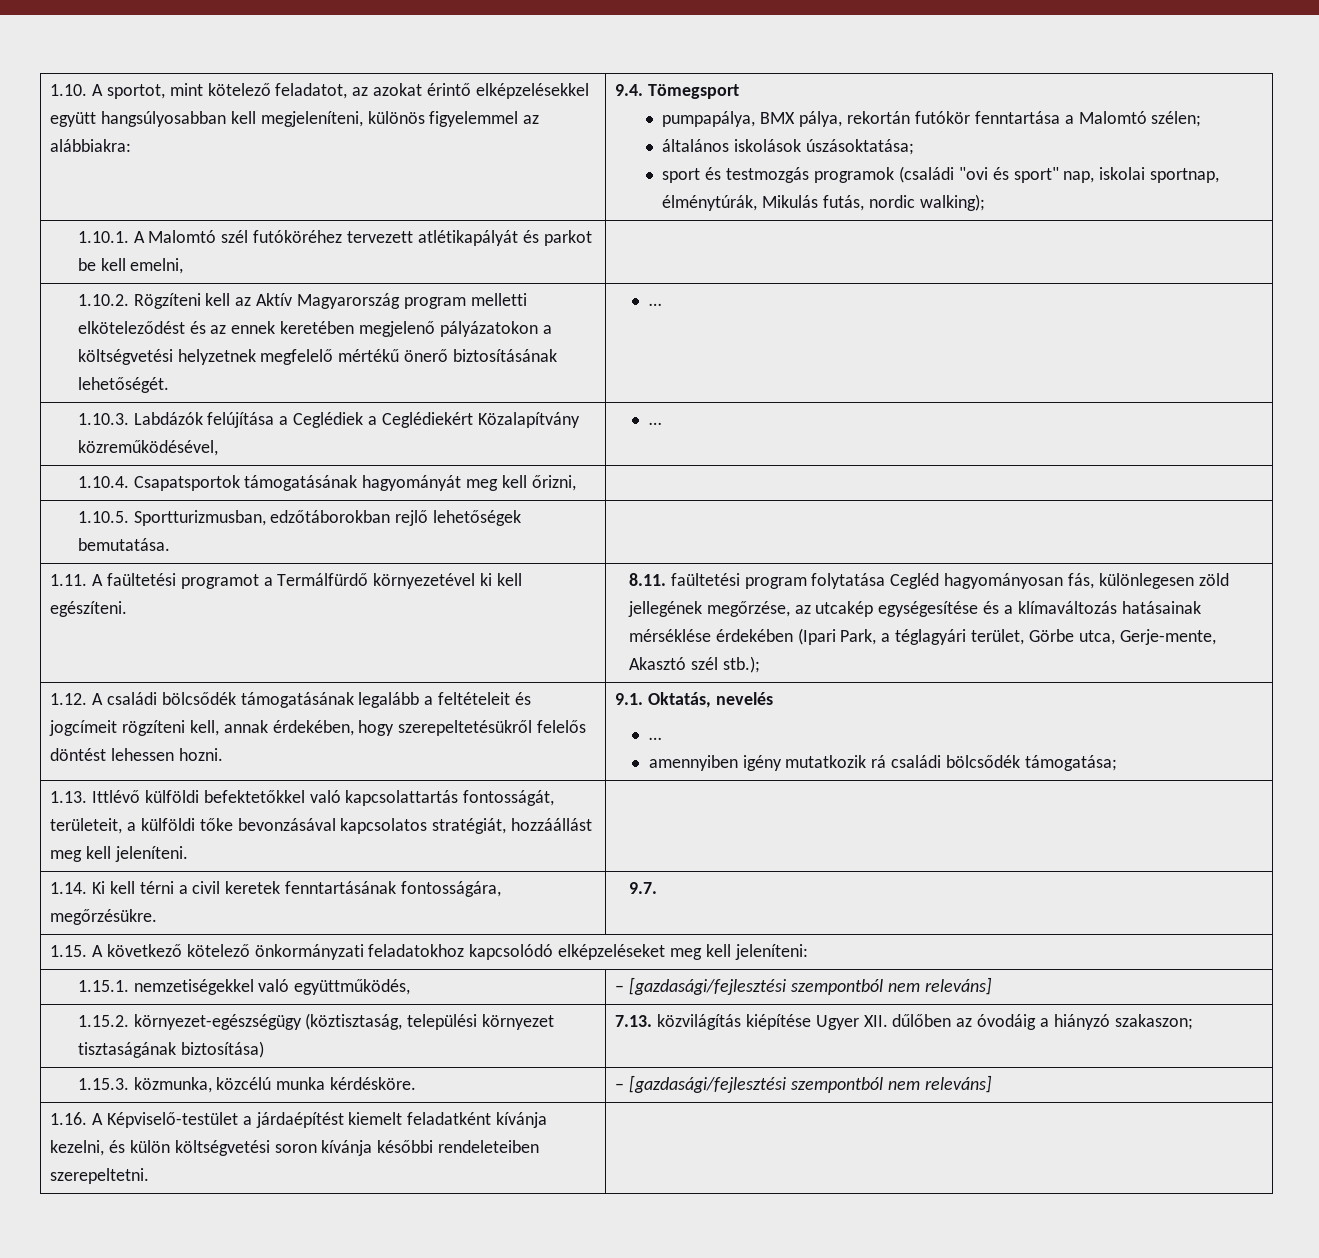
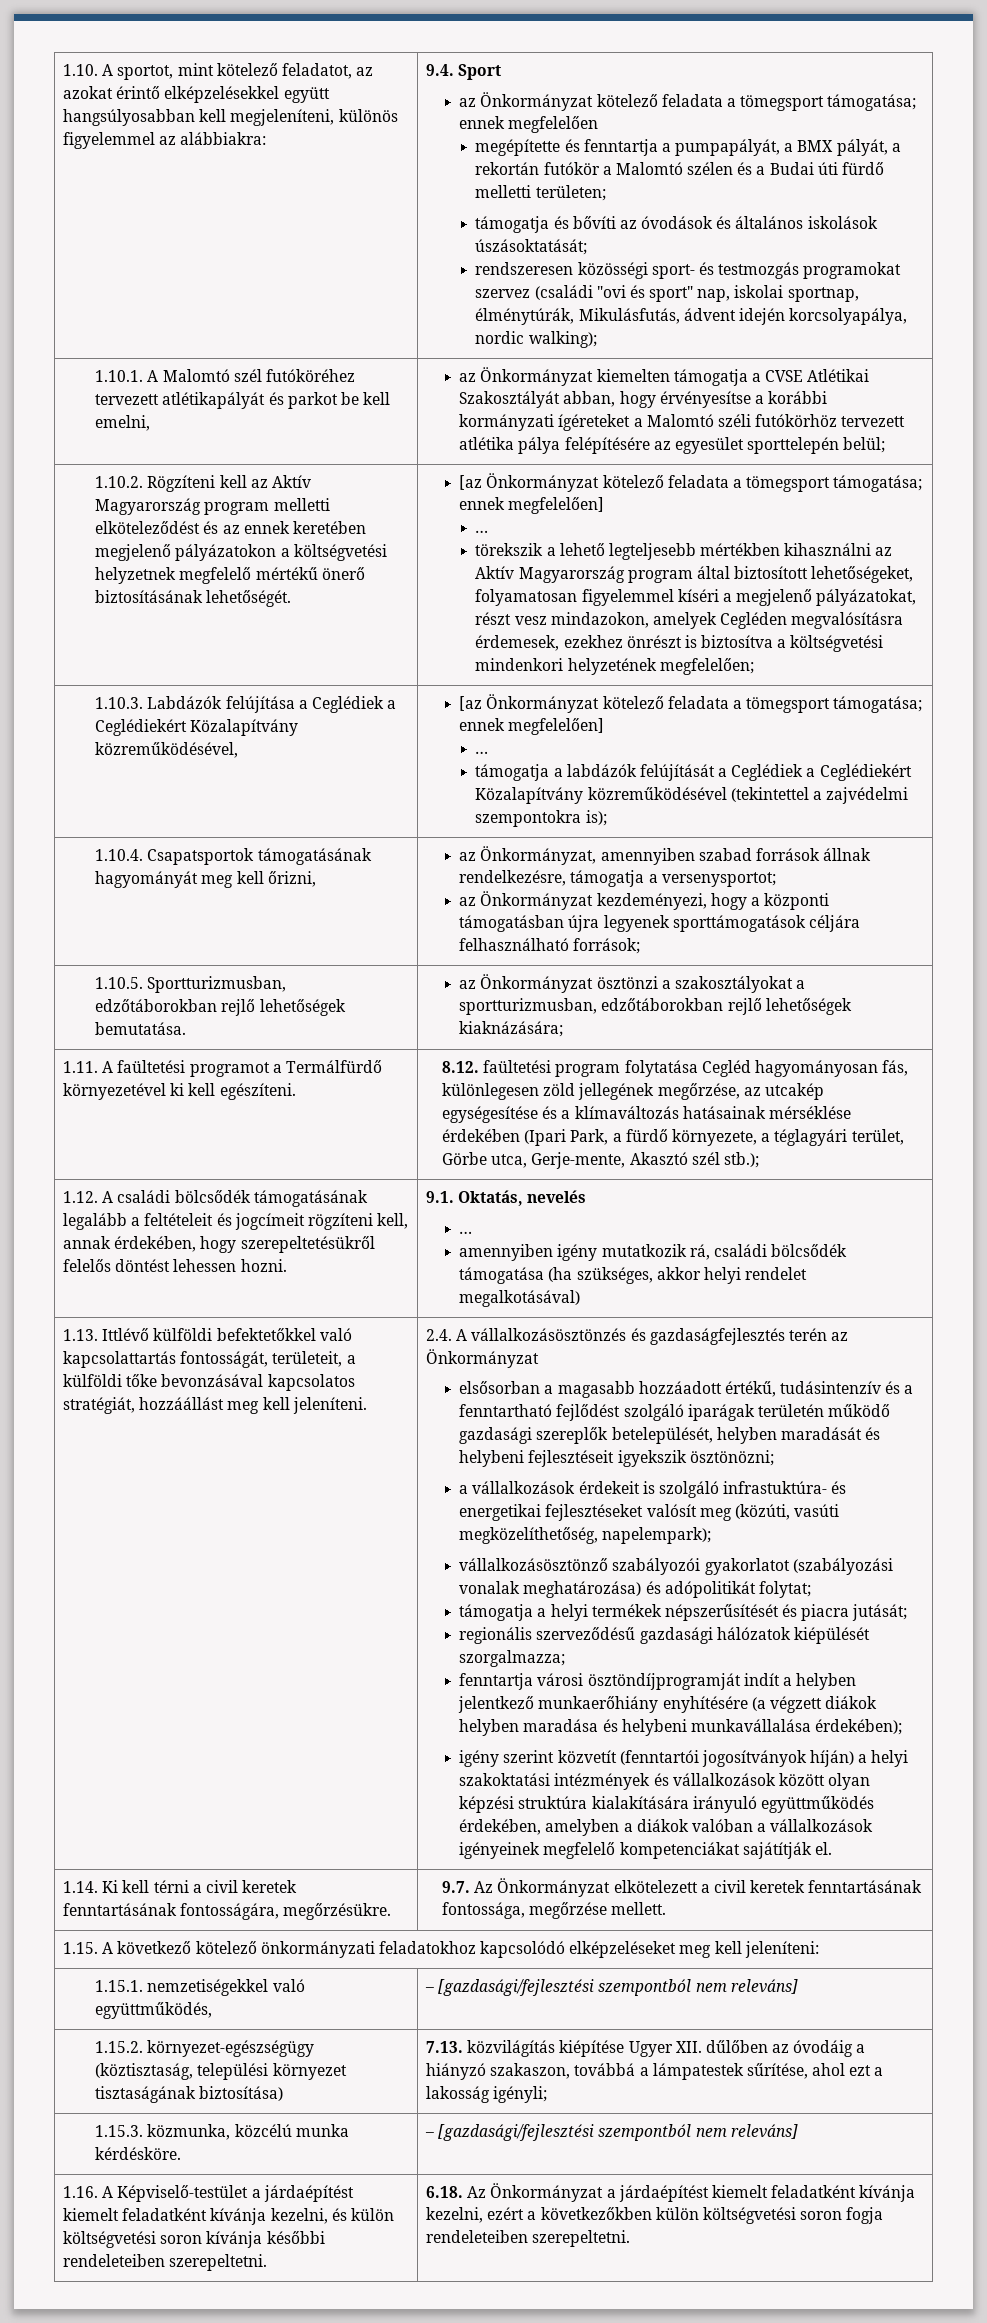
[647,84,739,99] [662,111,843,127] Tömegsport // pumpapálya, BMX pálya, -> [458,64,502,80] [459,92,917,111] [459,116,599,133] [475,139,901,156] Sport // az Önkormányzat kötelező feladata a tömegsport támogatása; ennek megfelelően // megépítette és fenntartja a pumpapályát, a BMX pályát, a
[974,111,1202,127] [662,139,915,155] [662,167,895,183] fenntartása a Malomtó szélen; // általános iskolások úszásoktatása; // sport és testmozgás programok -> [602,162,884,175] [475,185,606,201] [475,216,878,233] [475,239,588,255] [475,262,902,279] [475,289,531,298] a Malomtó szélen és a Budai úti fürdő melletti területen; // támogatja és bővíti az óvodások és általános iskolások úszásoktatását; // rendszeresen közösségi sport- és testmozgás programokat szervez
[762,195,865,211] Mikulás futás, -> [578,308,908,325] Mikulásfutás, ádvent idején korcsolyapálya,
(184, 266) none -> [459,367,870,386] [459,391,828,408] [459,414,906,431] [459,437,886,454] az Önkormányzat kiemelten támogatja a CVSE Atlétikai Szakosztályát abban, hogy érvényesítse a korábbi kormányzati ígéreteket a Malomtó széli futókörhöz tervezett atlétika pálya felépítésére az egyesület sporttelepén belül;
[648,303,661,306] … -> [459,473,923,492] [459,497,605,514] [475,530,489,533] [475,543,893,560] [475,566,914,583] [475,589,917,606] [475,612,904,629] [475,635,884,652] [475,658,754,675] [az Önkormányzat kötelező feladata a tömegsport támogatása; ennek megfelelően] // … // törekszik a lehető legteljesebb mértékben kihasználni az Aktív Magyarország program által biztosított lehetőségeket, folyamatosan figyelemmel kíséri a megjelenő pályázatokat, részt vesz mindazokon, amelyek Cegléden megvalósításra érdemesek, ezekhez önrészt is biztosítva a költségvetési mindenkori helyzetének megfelelően;
[648,422,661,425] … -> [459,694,923,713] [459,718,605,735] [475,751,489,754] [475,764,912,781] [475,787,909,804] [475,810,607,827] [az Önkormányzat kötelező feladata a tömegsport támogatása; ennek megfelelően] // … // támogatja a labdázók felújítását a Ceglédiek a Ceglédiekért Közalapítvány közreműködésével (tekintettel a zajvédelmi szempontokra is);
(576, 483) none -> [459,846,872,865] [459,870,776,887] [459,891,830,910] [459,915,860,932] [459,938,641,954] az Önkormányzat, amennyiben szabad források állnak rendelkezésre, támogatja a versenysportot; // az Önkormányzat kezdeményezi, hogy a központi támogatásban újra legyenek sporttámogatások céljára felhasználható források;
(170, 544) none -> [459,974,806,993] [459,998,852,1015] [459,1021,564,1037] az Önkormányzat ösztönzi a szakosztályokat a sportturizmusban, edzőtáborokban rejlő lehetőségek kiaknázására;
[628,573,666,586] 8.11. -> [442,1061,480,1073] 8.12.
(891, 637) none -> [625,1129,771,1146] fürdő környezete, a
[871,755,1117,771] rá családi bölcsődék támogatása; -> [689,1244,848,1260] [459,1267,808,1284] [459,1290,581,1307] rá, családi bölcsődék támogatása (ha szükséges, akkor helyi rendelet megalkotásával)
(188, 854) none -> [425,1328,849,1345] [425,1349,539,1368] [459,1381,914,1398] [459,1404,891,1421] [459,1427,881,1444] [459,1450,774,1467] [459,1481,847,1498] [459,1504,840,1521] [459,1527,712,1544] [459,1558,893,1575] [459,1581,811,1598] [459,1604,908,1621] [459,1627,870,1644] [459,1650,566,1667] [459,1673,857,1690] [458,1696,878,1713] [459,1719,903,1736] [459,1750,909,1767] [459,1773,871,1790] [459,1796,874,1813] [459,1819,874,1836] [459,1842,832,1859] 2.4. A vállalkozásösztönzés és gazdaságfejlesztés terén az Önkormányzat // elsősorban a magasabb hozzáadott értékű, tudásintenzív és a fenntartható fejlődést szolgáló iparágak területén működő gazdasági szereplők betelepülését, helyben maradását és helybeni fejlesztéseit igyekszik ösztönözni; // a vállalkozások érdekeit is szolgáló infrastuktúra- és energetikai fejlesztéseket valósít meg (közúti, vasúti megközelíthetőség, napelempark); // vállalkozásösztönző szabályozói gyakorlatot (szabályozási vonalak meghatározása) és adópolitikát folytat; // támogatja a helyi termékek népszerűsítését és piacra jutását; // regionális szerveződésű gazdasági hálózatok kiépülését szorgalmazza; // fenntartja városi ösztöndíjprogramját indít a helyben jelentkező munkaerőhiány enyhítésére (a végzett diákok helyben maradása és helybeni munkavállalása érdekében); // igény szerint közvetít (fenntartói jogosítványok híján) a helyi szakoktatási intézmények és vállalkozások között olyan képzési struktúra kialakítására irányuló együttműködés érdekében, amelyben a diákok valóban a vállalkozások igényeinek megfelelő kompetenciákat sajátítják el.
(657, 888) none -> [474,1878,923,1897] [442,1902,667,1919] Az Önkormányzat elkötelezett a civil keretek fenntartásának fontossága, megőrzése mellett.
[1114,1014,1193,1030] szakaszon; -> [490,2063,884,2080] [425,2086,548,2103] szakaszon, továbbá a lámpatestek sűrítése, ahol ezt a lakosság igényli;
(150, 1176) none -> [425,2183,916,2202] [425,2207,884,2224] [425,2230,631,2247] 6.18. Az Önkormányzat a járdaépítést kiemelt feladatként kívánja kezelni, ezért a következőkben külön költségvetési soron fogja rendeleteiben szerepeltetni.

